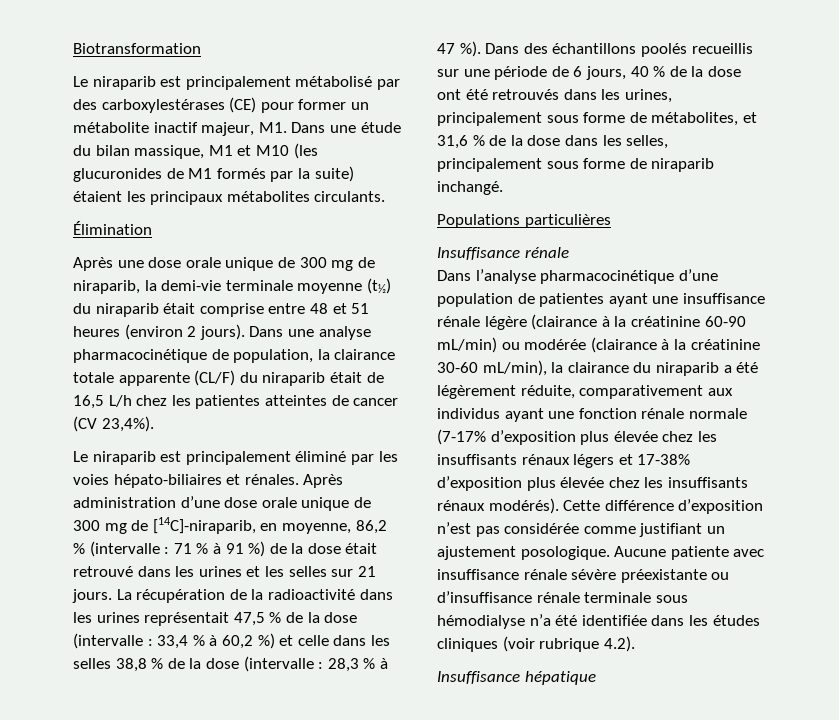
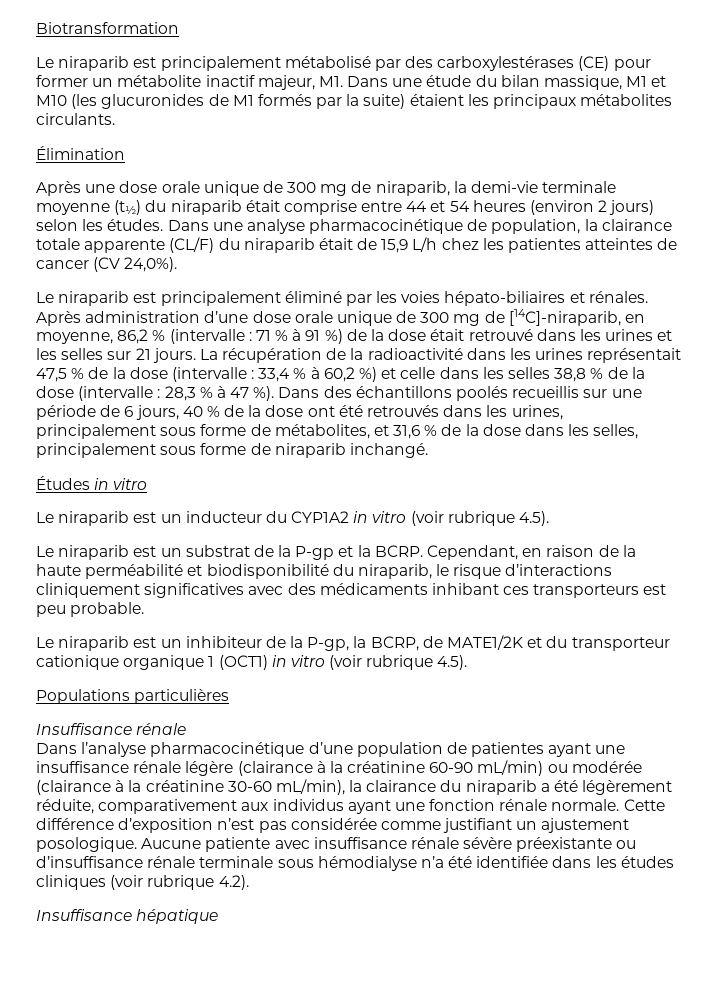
[309,303,370,314] [73,324,245,340] 48 et 51 heures (environ 2 jours). -> [406,200,655,215] [36,219,164,231] 44 et 54 heures (environ 2 jours) selon les études.
[73,395,104,409] 16,5 -> [381,239,409,253] 15,9
[101,416,154,432] 23,4%). -> [124,257,178,272] 24,0%).
(503, 188) none -> [36,476,148,490] [36,511,550,526] [36,545,636,560] [36,564,613,579] [36,583,667,598] [36,602,145,617] [36,635,670,651] [36,655,468,670] // Études in vitro // Le niraparib est un inducteur du CYP1A2 in vitro (voir rubrique 4.5). // Le niraparib est un substrat de la P-gp et la BCRP. Cependant, en raison de la haute perméabilité et biodisponibilité du niraparib, le risque d’interactions cliniquement significatives avec des médicaments inhibant ces transporteurs est peu probable. // Le niraparib est un inhibiteur de la P-gp, la BCRP, de MATE1/2K et du transporteur cationique organique 1 (OCT1) in vitro (voir rubrique 4.5).
[688,408,747,419] [437,429,717,445] [437,454,691,468] [437,476,748,491] [437,498,559,514] normale (7-17% d’exposition plus élevée chez les insuffisants rénaux légers et 17-38% d’exposition plus élevée chez les insuffisants rénaux modérés). -> [551,799,620,811] normale.

